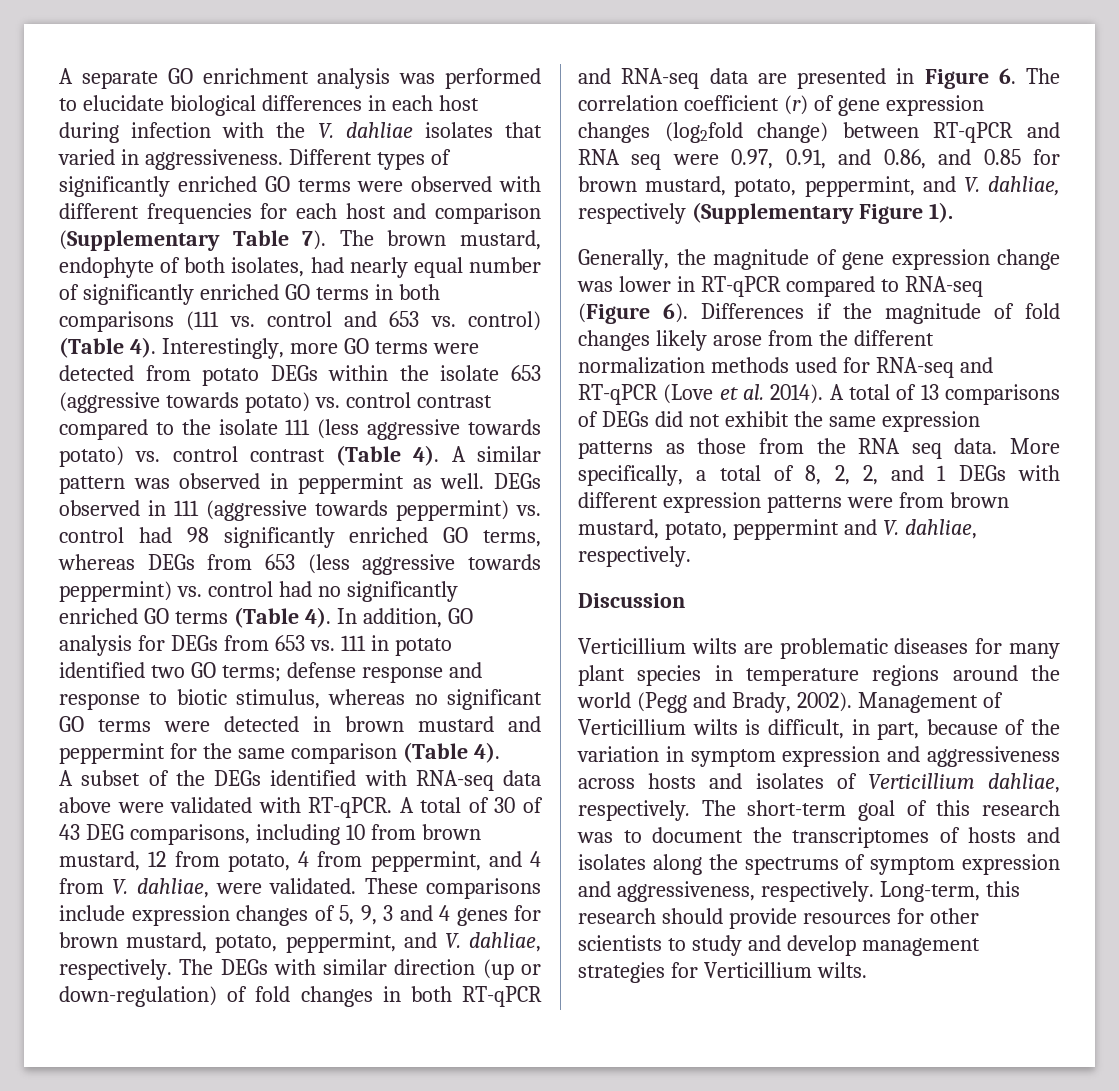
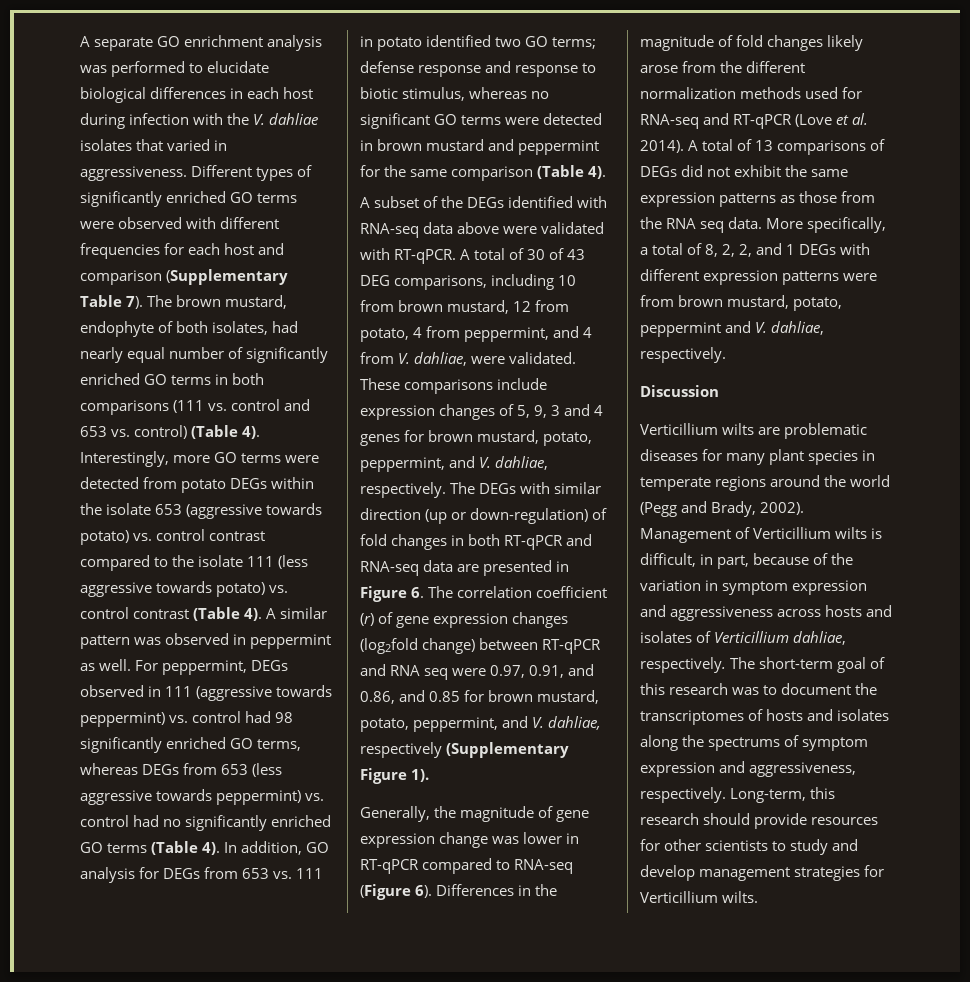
(485, 481) none -> [135,660,248,675] For peppermint,
[817,303,832,319] if -> [518,885,532,896] in
[746,668,859,686] temperature -> [640,477,711,491] temperate

